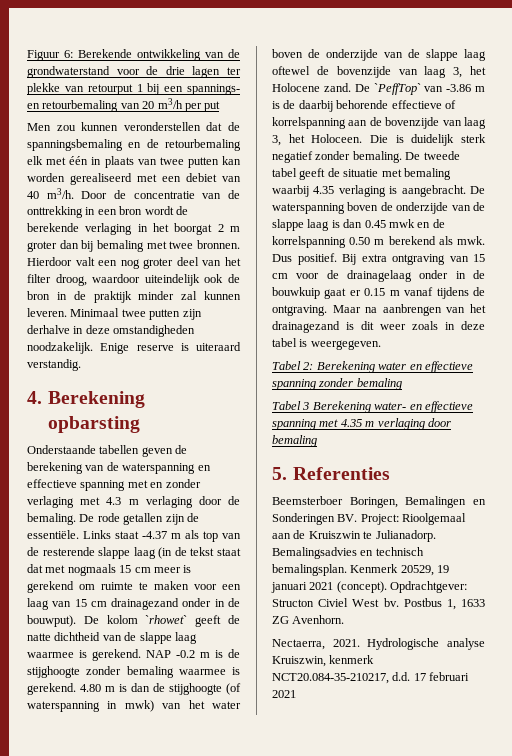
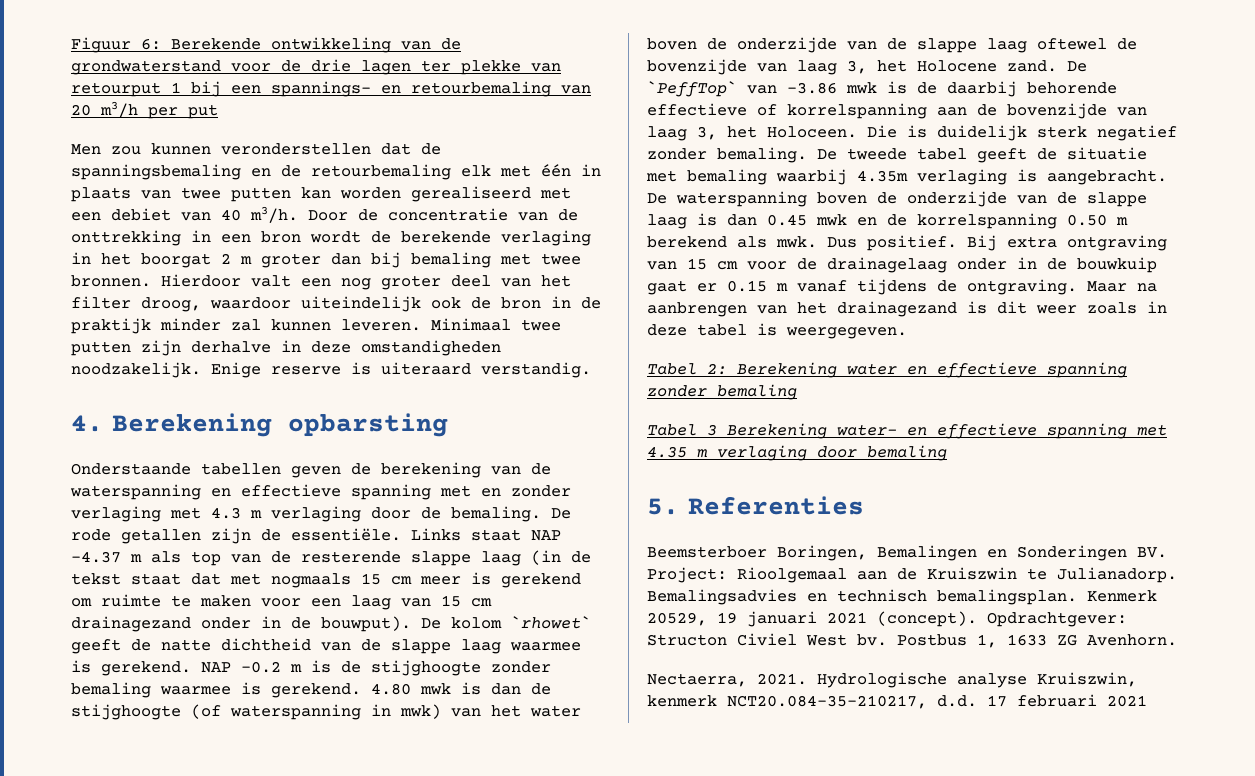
(139, 535) none -> [531,530,561,541] NAP
[105,686,115,692] m -> [420,683,451,695] mwk
[475,86,485,92] m -> [846,82,877,94] mwk
[313,186,335,194] 4.35 -> [857,170,908,182] 4.35m

